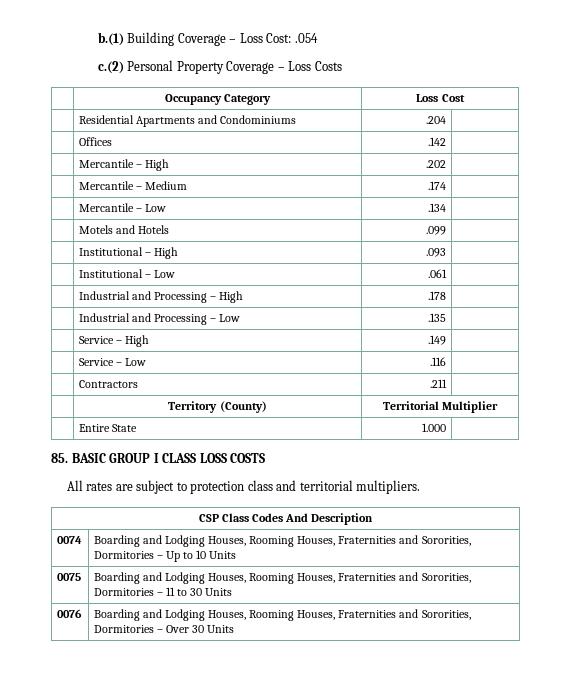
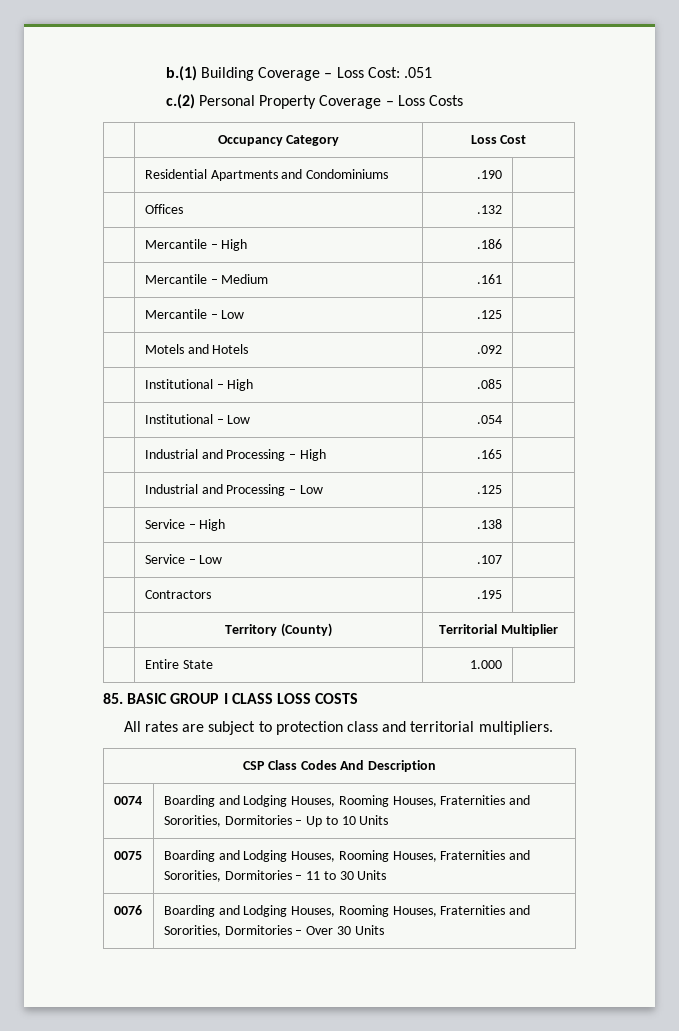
[294,33,318,43] .054 -> [403,67,432,78] .051
[426,116,447,124] .204 -> [477,170,503,179] .190
[428,137,447,146] .142 -> [477,205,503,214] .132
[426,160,447,168] .202 -> [477,239,503,249] .186
[428,181,447,190] .174 -> [477,274,503,284] .161
[428,203,447,212] .134 -> [477,310,503,319] .125
[426,226,447,235] .099 -> [477,345,503,354] .092
[426,248,447,257] .093 -> [477,379,503,389] .085
[428,269,448,278] .061 -> [477,415,503,424] .054
[428,291,447,300] .178 -> [477,449,503,459] .165
[428,313,447,322] .135 -> [477,485,503,494] .125
[428,335,447,345] .149 -> [477,519,503,529] .138
[430,357,447,366] .116 -> [477,555,503,564] .107
[430,379,448,388] .211 -> [477,590,503,599] .195

